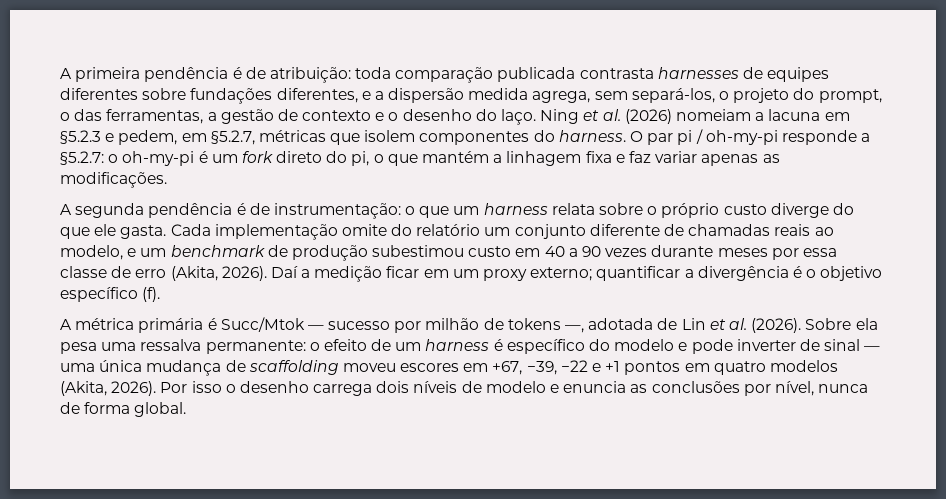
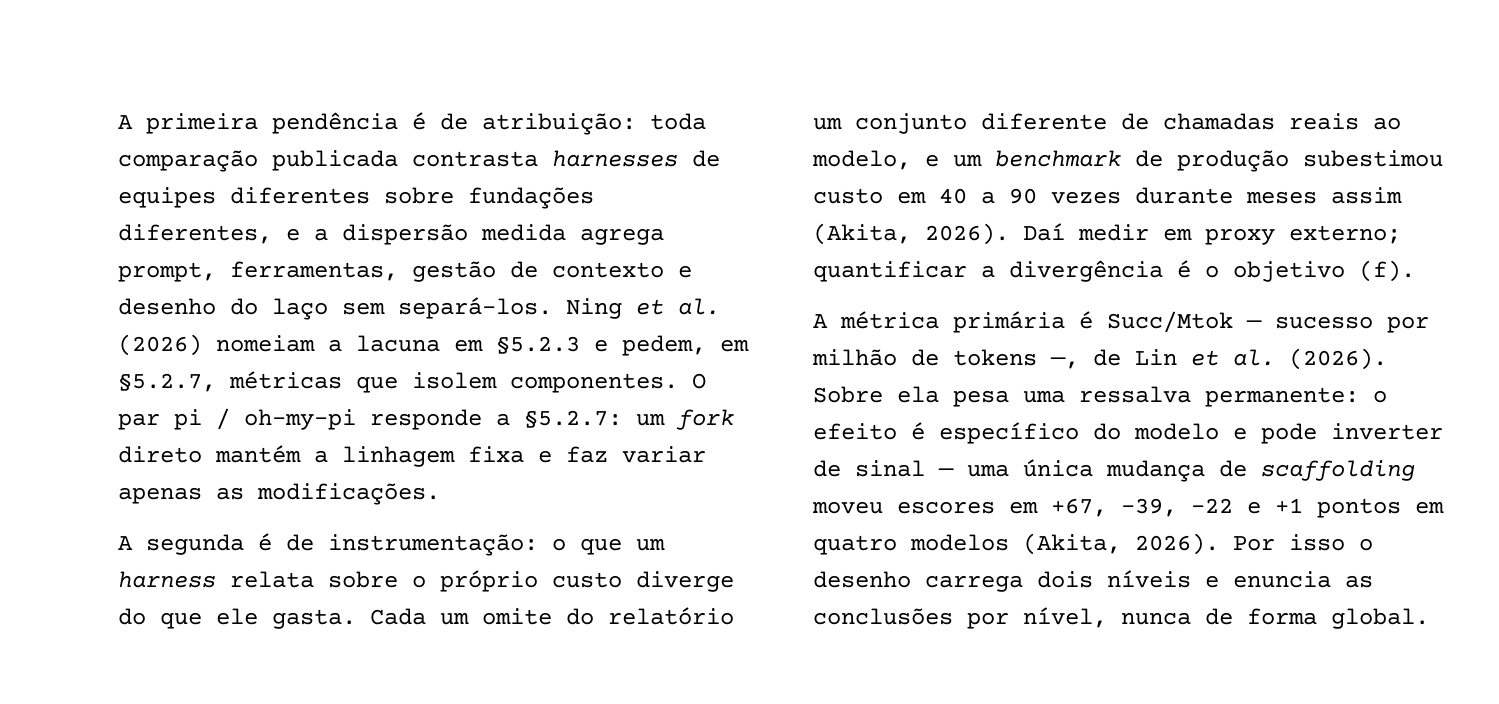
[532,88,882,103] [60,109,217,124] agrega, sem separá-los, o projeto do prompt, o das ferramentas, a -> [580,228,664,245] [118,261,398,282] agrega prompt, ferramentas,
[388,112,399,121] o -> (692, 271) none
[501,109,537,125] laço. -> [272,297,552,320] laço sem separá-los.
[419,130,626,145] componentes do harness. -> [510,373,678,393] componentes.
[108,151,418,166] o oh-my-pi é um fork direto do pi, o que -> [636,409,734,430] [118,446,202,463] um fork direto
[148,203,233,218] pendência -> (244, 544) none
[214,224,338,240] implementação -> [440,612,469,625] um
[771,248,837,260] [60,266,479,282] por essa classe de erro (Akita, 2026). Daí a medição ficar em um -> [1331,187,1402,204] [813,223,1192,245] assim (Akita, 2026). Daí medir em
[60,287,138,302] específico -> (1345, 271) none
[588,318,654,330] adotada -> (1079, 363) none
[371,339,490,351] de um harness -> (897, 431) none
[461,381,546,393] de modelo -> (1191, 579) none

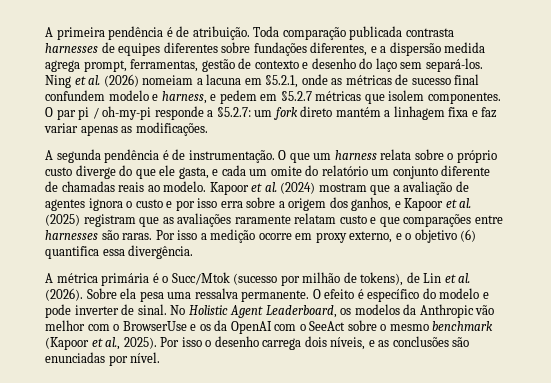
[482,113,706,135] atribuição: toda -> [192,26,280,40] atribuição. Toda
[496,335,749,356] [118,373,216,392] §5.2.3 e pedem, em §5.2.7, -> [265,74,480,88] [45,90,312,104] §5.2.1, onde as métricas de sucesso final confundem modelo e harness, e pedem em §5.2.7
[258,533,566,556] é de instrumentação: o -> [104,149,287,163] pendência é de instrumentação. O
[272,608,426,629] gasta. Cada -> [178,165,246,179] gasta, e cada
[812,150,1443,172] [813,187,1402,204] [813,223,1401,245] [813,260,1415,282] modelo, e um benchmark de produção subestimou custo em 40 a 90 vezes durante meses assim (Akita, 2026). Daí medir em proxy externo; quantificar a divergência é o objetivo (f). -> [163,181,469,195] [45,197,472,211] [45,213,503,227] [45,229,477,243] [45,245,194,259] modelo. Kapoor et al. (2024) mostram que a avaliação de agentes ignora o custo e por isso erra sobre a origem dos ganhos, e Kapoor et al. (2025) registram que as avaliações raramente relatam custo e que comparações entre harnesses são raras. Por isso a medição ocorre em proxy externo, e o objetivo (6) quantifica essa divergência.
[1107,311,1373,333] Succ/Mtok — sucesso -> [162,272,278,285] o Succ/Mtok (sucesso
[953,349,1079,369] tokens —, -> [360,272,404,286] tokens),
[1205,387,1387,407] permanente: o -> [241,289,321,302] permanente. O
[855,459,1415,482] [812,498,1444,518] [813,533,1219,555] sinal — uma única mudança de scaffolding moveu escores em +67, −39, −22 e +1 pontos em quatro modelos (Akita, 2026). -> [137,304,495,318] [45,320,494,334] [45,337,157,350] sinal. No Holistic Agent Leaderboard, os modelos da Anthropic vão melhor com o BrowserUse e os da OpenAI com o SeeAct sobre o mesmo benchmark (Kapoor et al., 2025).
[1107,570,1373,588] [813,607,1429,629] níveis e enuncia as conclusões por nível, nunca de forma global. -> [330,336,470,350] [45,352,161,366] níveis, e as conclusões são enunciadas por nível.

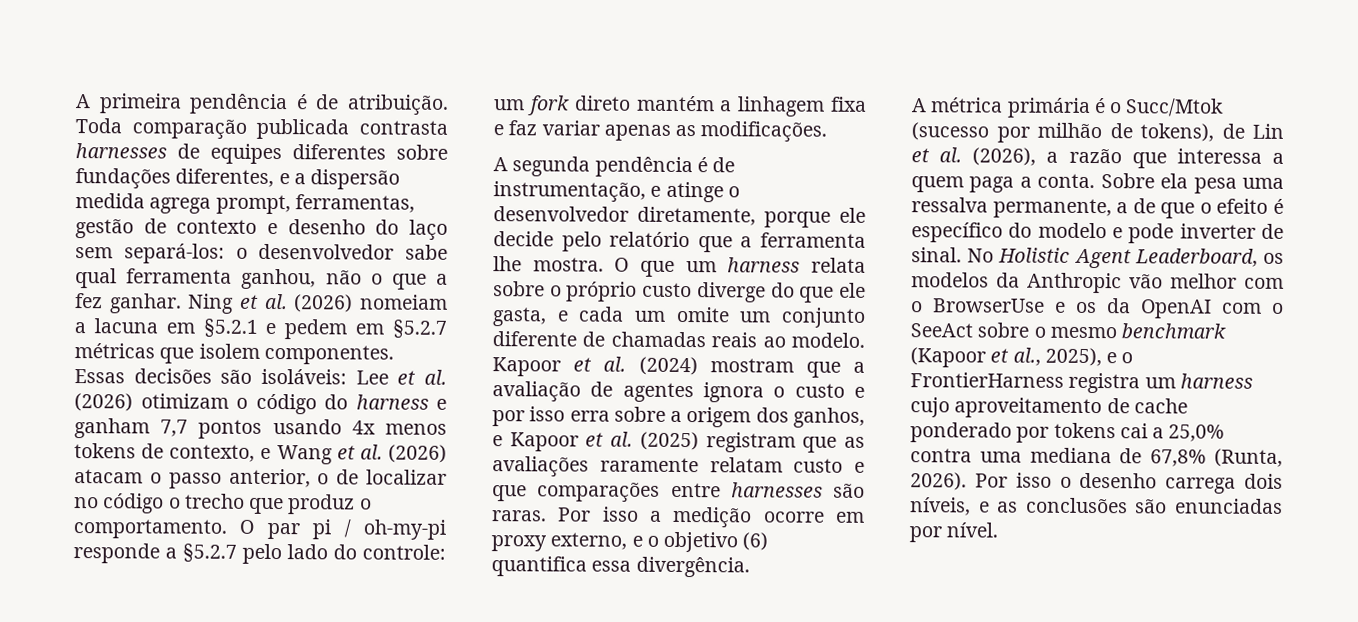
[425,58,483,72] separá-los. -> [123,243,448,264] [75,268,449,290] [75,293,182,314] separá-los: o desenvolvedor sabe qual ferramenta ganhou, não o que a fez ganhar.
[265,74,480,88] [45,90,207,104] §5.2.1, onde as métricas de sucesso final confundem modelo e harness, -> [202,318,258,338] §5.2.1
(501, 98) none -> [74,368,448,385] [74,393,447,415] [74,418,447,439] [74,443,448,465] [74,468,447,489] [74,493,372,515] [73,519,227,539] Essas decisões são isoláveis: Lee et al. (2026) otimizam o código do harness e ganham 7,7 pontos usando 4x menos tokens de contexto, e Wang et al. (2026) atacam o passo anterior, o de localizar no código o trecho que produz o comportamento.
[216,107,251,117] §5.2.7: -> [182,543,446,565] §5.2.7 pelo lado do controle:
[188,150,275,163] instrumentação. -> [493,181,740,203] [493,206,866,228] [493,231,866,253] [493,256,604,272] instrumentação, e atinge o desenvolvedor diretamente, porque ele decide pelo relatório que a ferramenta lhe mostra.
[305,165,368,176] do relatório -> (730, 314) none
[45,288,83,301] (2026). -> [972,147,1284,169] [911,173,1096,193] (2026), a razão que interessa a quem paga a conta.
[241,289,321,302] permanente. O -> [992,198,1212,219] permanente, a de que o
[123,337,157,349] 2025). -> [1044,347,1134,367] [910,372,1253,394] [910,397,1188,419] [910,422,1225,443] [910,447,1283,467] [910,472,967,491] 2025), e o FrontierHarness registra um harness cujo aproveitamento de cache ponderado por tokens cai a 25,0% contra uma mediana de 67,8% (Runta, 2026).

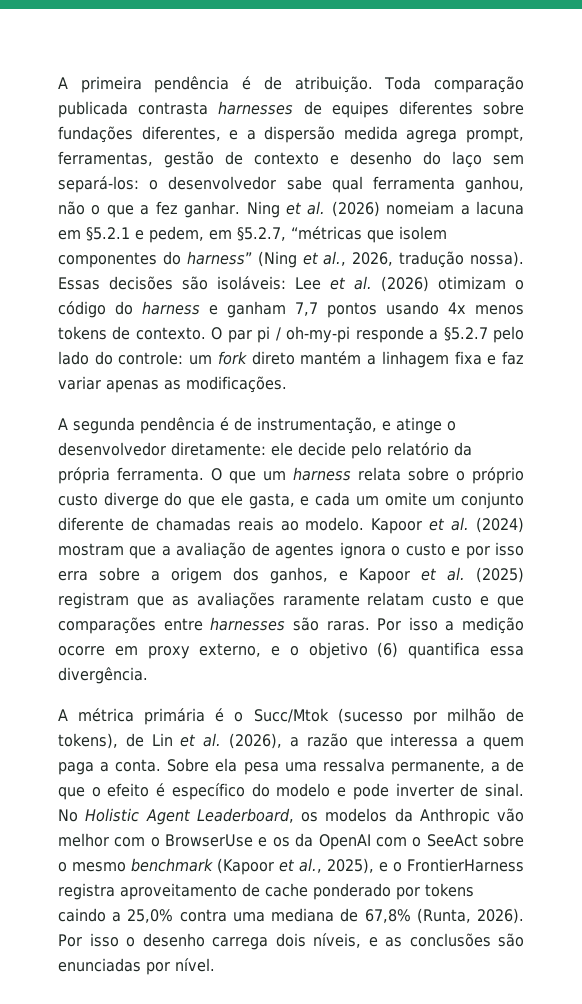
[284,319,447,340] [74,343,394,365] pedem em §5.2.7 métricas que isolem componentes. -> [149,226,447,243] [58,251,524,268] pedem, em §5.2.7, “métricas que isolem componentes do harness” (Ning et al., 2026, tradução nossa).
[169,444,448,465] [74,468,447,489] [74,493,372,515] [73,519,227,539] contexto, e Wang et al. (2026) atacam o passo anterior, o de localizar no código o trecho que produz o comportamento. -> [135,327,206,340] contexto.
[637,206,831,228] diretamente, porque -> [171,442,266,456] diretamente:
[697,232,866,253] [493,256,604,272] que a ferramenta lhe mostra. -> [454,442,472,456] [58,467,204,484] da própria ferramenta.
[1144,373,1253,389] [910,397,950,418] um harness cujo -> (115, 891) none
[1119,423,1148,439] cai -> [58,908,106,922] caindo

